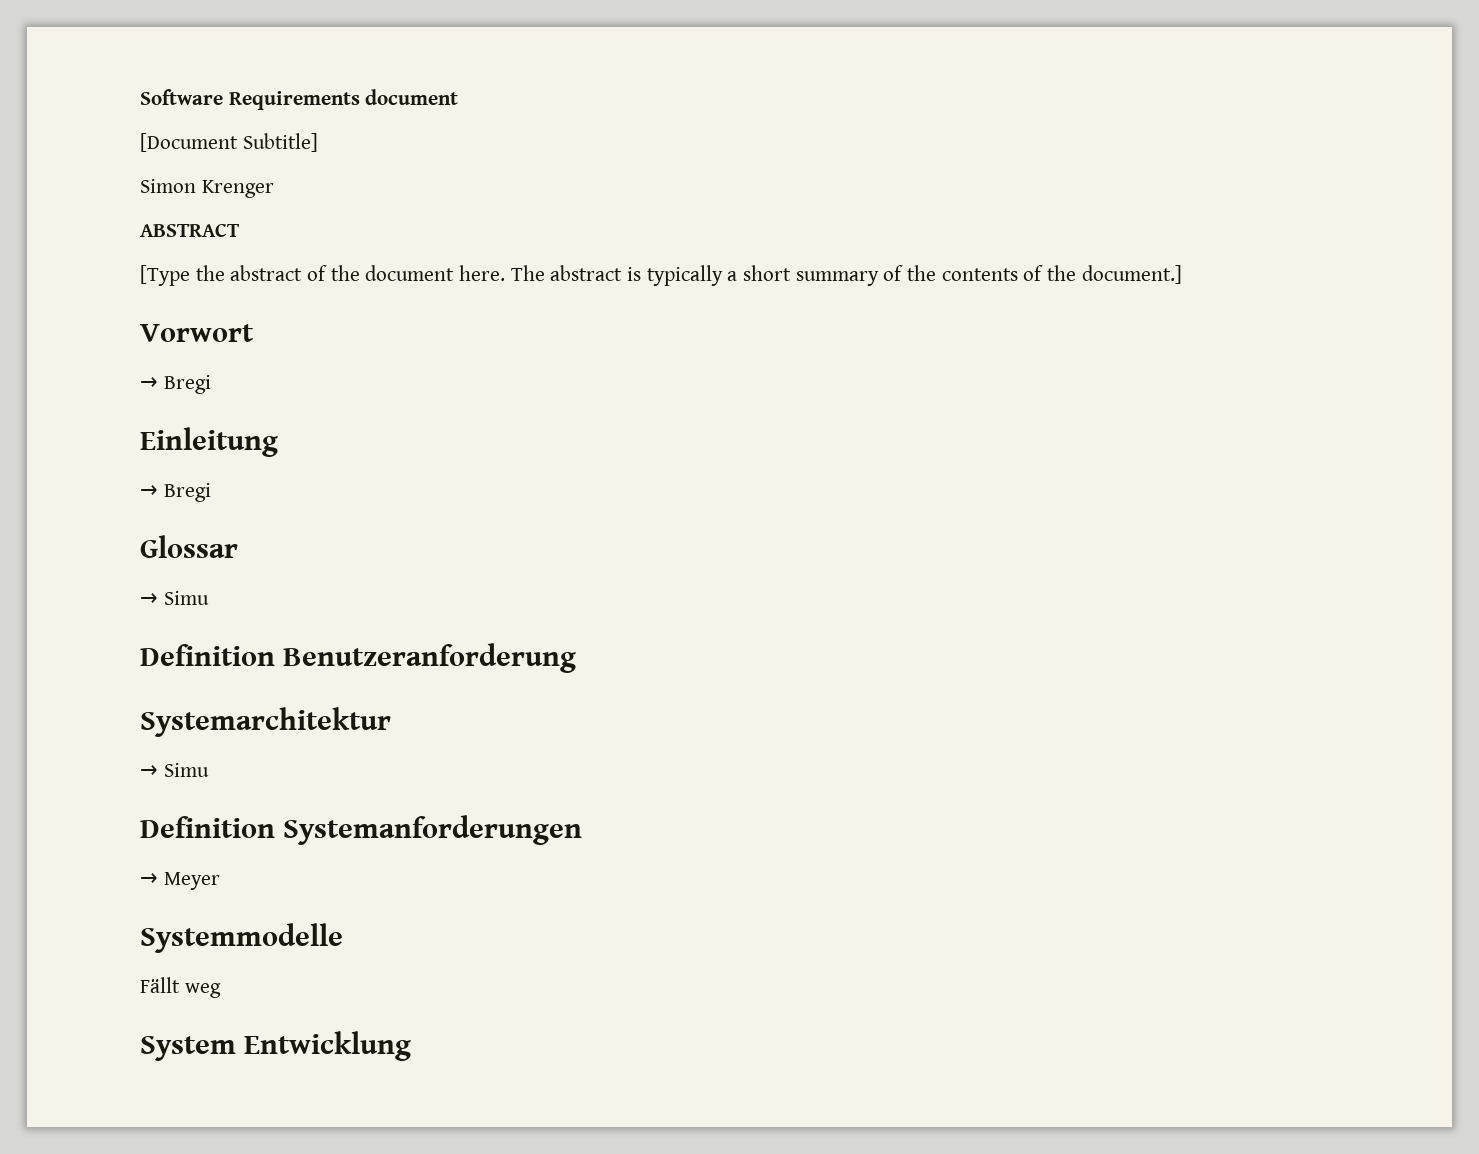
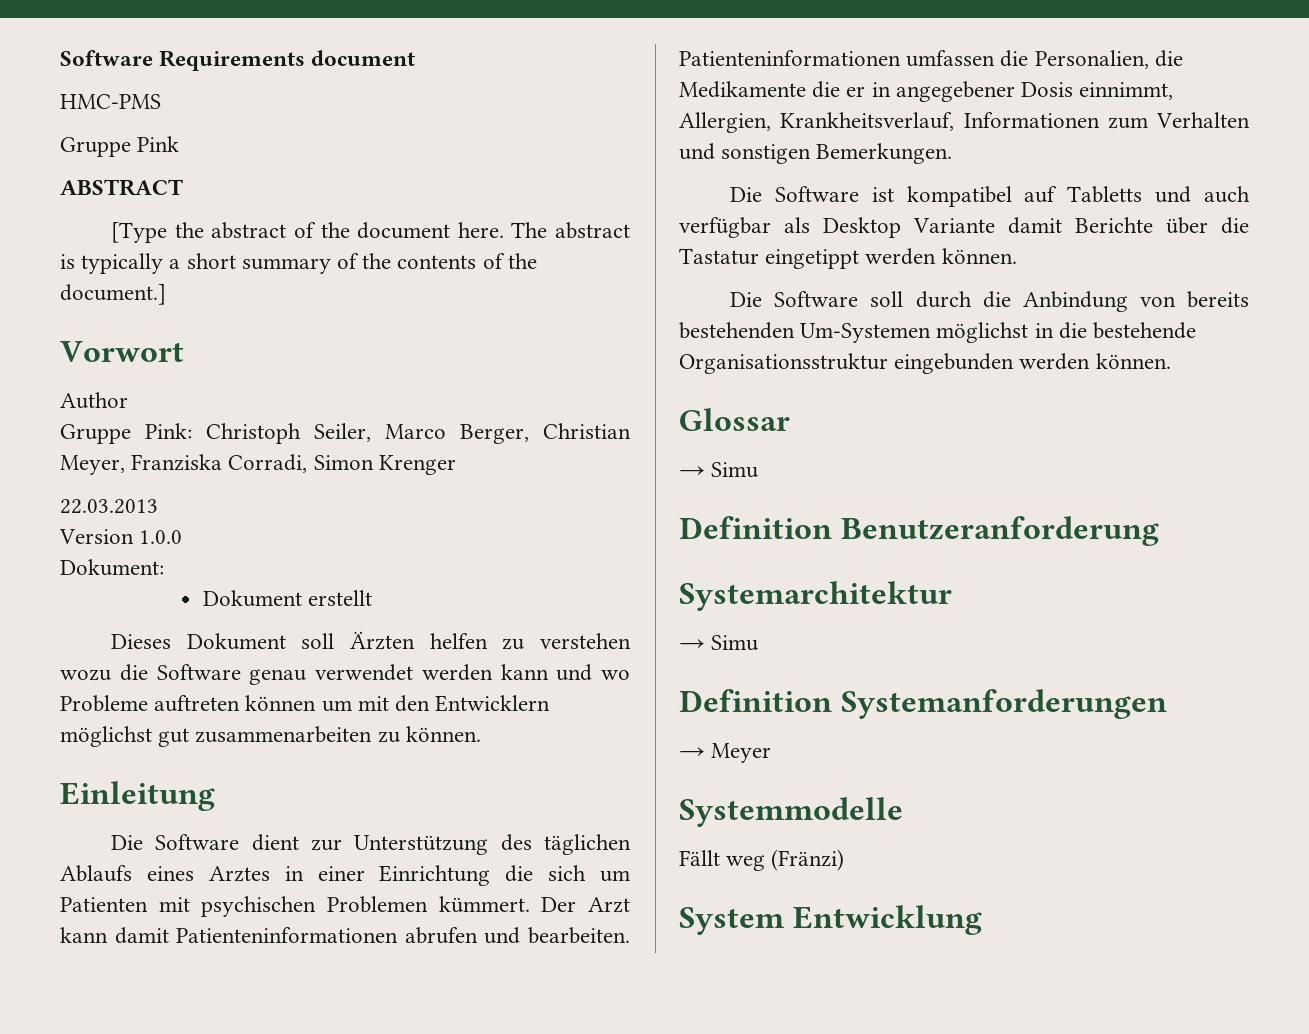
[140,133,318,152] [140,179,274,198] [Document Subtitle] // Simon Krenger -> [60,94,161,109] [60,136,180,157] HMC-PMS // Gruppe Pink
[140,375,211,394] [140,427,278,457] [140,483,211,502] → Bregi // Einleitung // → Bregi -> [60,392,128,409] [60,423,631,444] [60,454,456,475] [60,499,158,514] [59,529,183,544] [60,559,164,576] [202,590,372,607] [111,631,632,650] [60,664,630,685] [60,695,551,712] [60,726,481,747] [60,781,215,811] [111,834,631,855] [60,865,630,886] [60,896,630,917] [60,927,630,944] [679,50,1183,69] [679,81,1174,102] [679,112,1250,133] [679,143,953,164] [730,186,1250,207] [679,217,1249,238] [679,248,1017,269] [730,291,1249,312] [679,322,1197,343] [679,353,1171,374] Author // Gruppe Pink: Christoph Seiler, Marco Berger, Christian Meyer, Franziska Corradi, Simon Krenger // 22.03.2013 // Version 1.0.0 // Dokument: // Dokument erstellt // Dieses Dokument soll Ärzten helfen zu verstehen wozu die Software genau verwendet werden kann und wo Probleme auftreten können um mit den Entwicklern möglichst gut zusammenarbeiten zu können. // Einleitung // Die Software dient zur Unterstützung des täglichen Ablaufs eines Arztes in einer Einrichtung die sich um Patienten mit psychischen Problemen kümmert. Der Arzt kann damit Patienteninformationen abrufen und bearbeiten. Patienteninformationen umfassen die Personalien, die Medikamente die er in angegebener Dosis einnimmt, Allergien, Krankheitsverlauf, Informationen zum Verhalten und sonstigen Bemerkungen. // Die Software ist kompatibel auf Tabletts und auch verfügbar als Desktop Variante damit Berichte über die Tastatur eingetippt werden können. // Die Software soll durch die Anbindung von bereits bestehenden Um-Systemen möglichst in die bestehende Organisationsstruktur eingebunden werden können.
(221, 990) none -> [771,849,845,871] (Fränzi)

